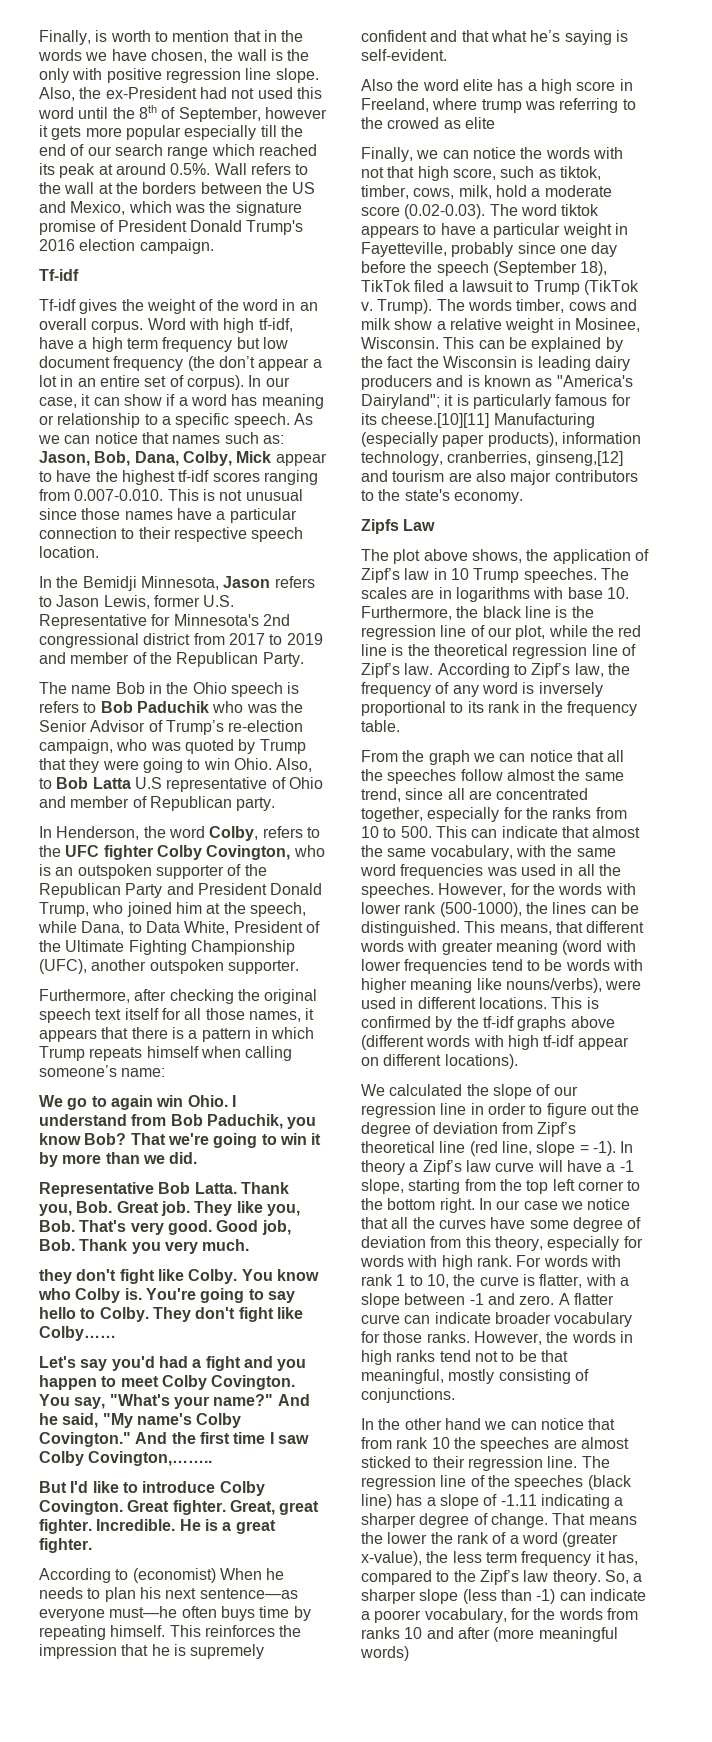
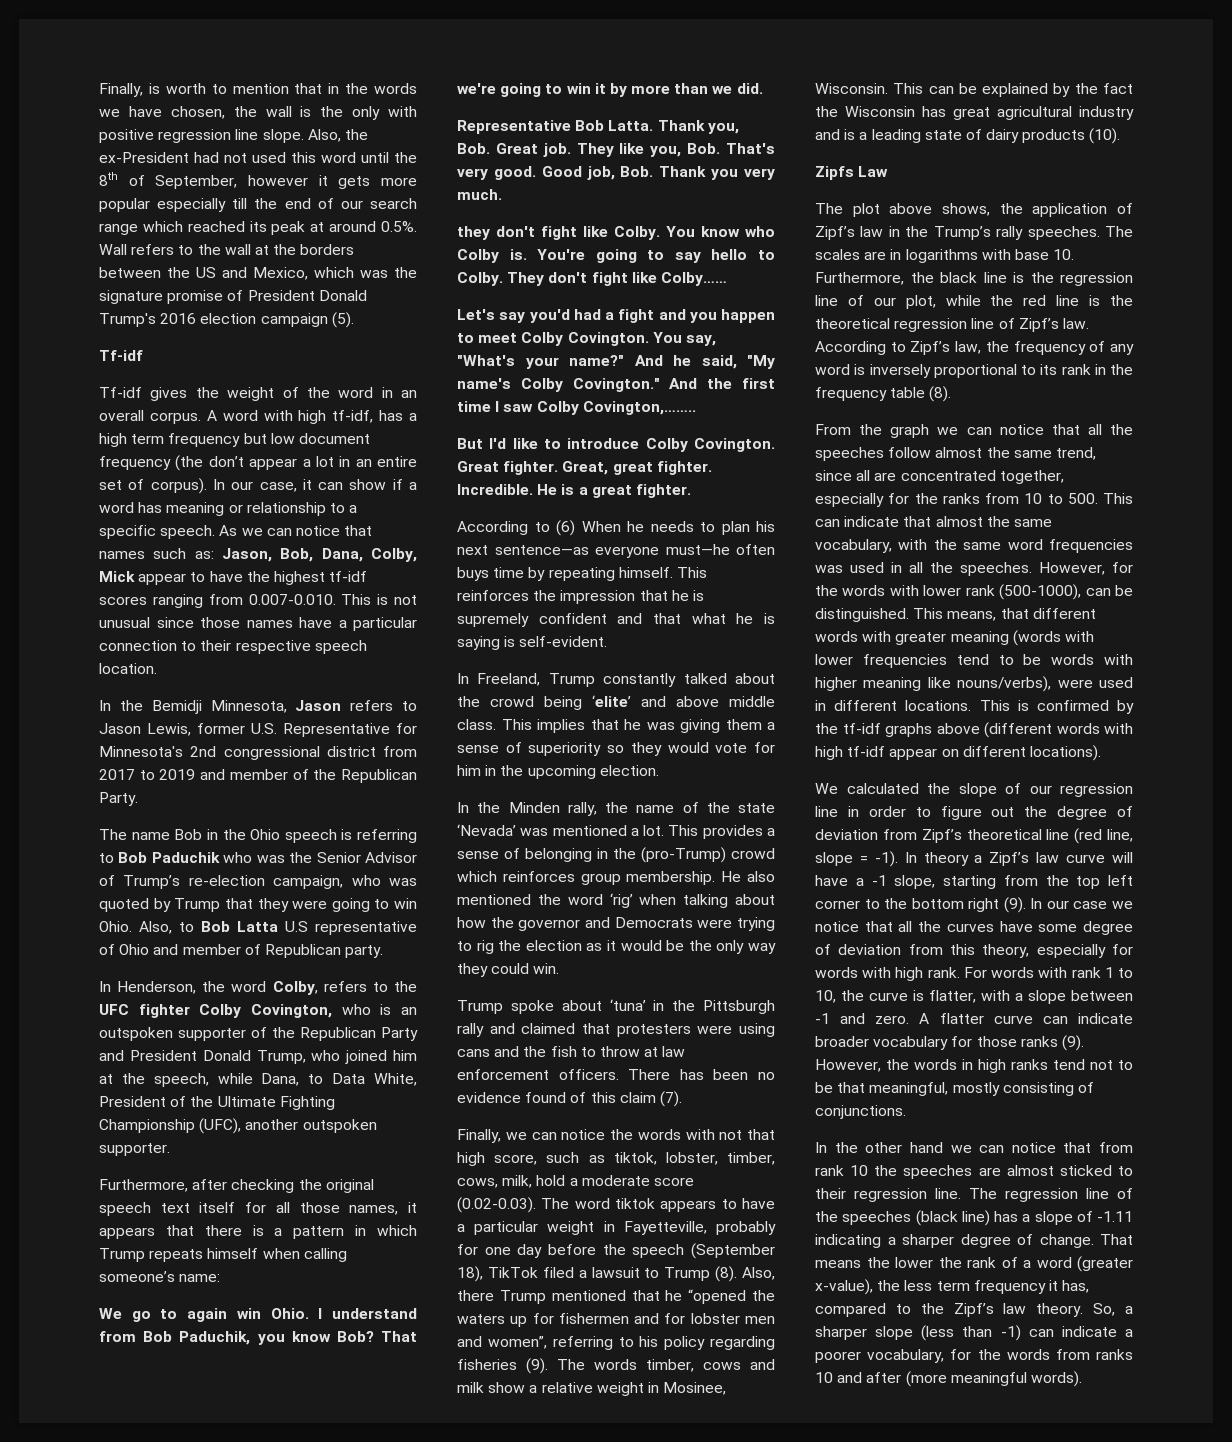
[139,239,214,254] campaign. -> [260,312,354,328] campaign (5).
[147,318,186,330] Word -> [206,410,258,421] A word
[39,337,74,349] have -> [379,410,404,421] has
[39,701,79,713] refers -> [357,829,417,843] referring
[132,1568,216,1583] (economist) -> [556,520,575,536] (6)
[530,30,561,42] he’s -> [736,613,775,624] he is
[361,79,633,94] [361,98,636,113] [361,117,495,129] Also the word elite has a high score in Freeland, where trump was referring to the crowed as elite -> [457,673,775,687] [457,695,775,710] [457,719,775,733] [457,742,775,756] [457,765,659,779] [457,802,775,816] [457,824,775,839] [457,847,775,863] [457,871,775,885] [457,893,775,908] [457,917,775,931] [457,940,776,954] [457,963,560,977] [457,999,775,1014] [457,1023,775,1037] [457,1046,686,1057] [457,1069,775,1080] [457,1091,682,1107] In Freeland, Trump constantly talked about the crowd being ‘elite’ and above middle class. This implies that he was giving them a sense of superiority so they would vote for him in the upcoming election. // In the Minden rally, the name of the state ‘Nevada’ was mentioned a lot. This provides a sense of belonging in the (pro-Trump) crowd which reinforces group membership. He also mentioned the word ‘rig’ when talking about how the governor and Democrats were trying to rig the election as it would be the only way they could win. // Trump spoke about ‘tuna’ in the Pittsburgh rally and claimed that protesters were using cans and the fish to throw at law enforcement officers. There has been no evidence found of this claim (7).
(601, 173) none -> [665,1152,718,1165] lobster,
[517,242,556,254] since -> [457,1244,478,1255] for
[583,280,639,295] [361,299,433,314] (TikTok v. Trump). -> [715,1266,775,1282] [457,1289,775,1304] [457,1313,775,1327] [457,1336,775,1350] [457,1358,548,1374] (8). Also, there Trump mentioned that he “opened the waters up for fishermen and for lobster men and women”, referring to his policy regarding fisheries (9).
[521,356,630,371] [361,375,633,390] [361,394,631,409] [361,413,595,428] [361,432,641,447] [361,451,623,466] [361,470,638,485] [361,489,523,504] is leading dairy producers and is known as "America's Dairyland"; it is particularly famous for its cheese.[10][11] Manufacturing (especially paper products), information technology, cranberries, ginseng,[12] and tourism are also major contributors to the state's economy. -> [922,106,1134,120] [815,128,1121,144] has great agricultural industry and is a leading state of dairy products (10).
[450,568,520,583] 10 Trump -> [905,226,1024,240] the Trump’s rally
[361,720,400,732] table. -> [890,386,952,402] table (8).
[525,902,587,914] the lines -> (1082, 592) none
[562,940,603,955] (word -> [1012,630,1061,646] (words
[439,1198,475,1213] right. -> [968,897,1026,913] right (9).
[426,1331,470,1343] ranks. -> [1020,1035,1084,1051] ranks (9).
[360,1646,409,1661] words) -> [1030,1371,1082,1387] words).

